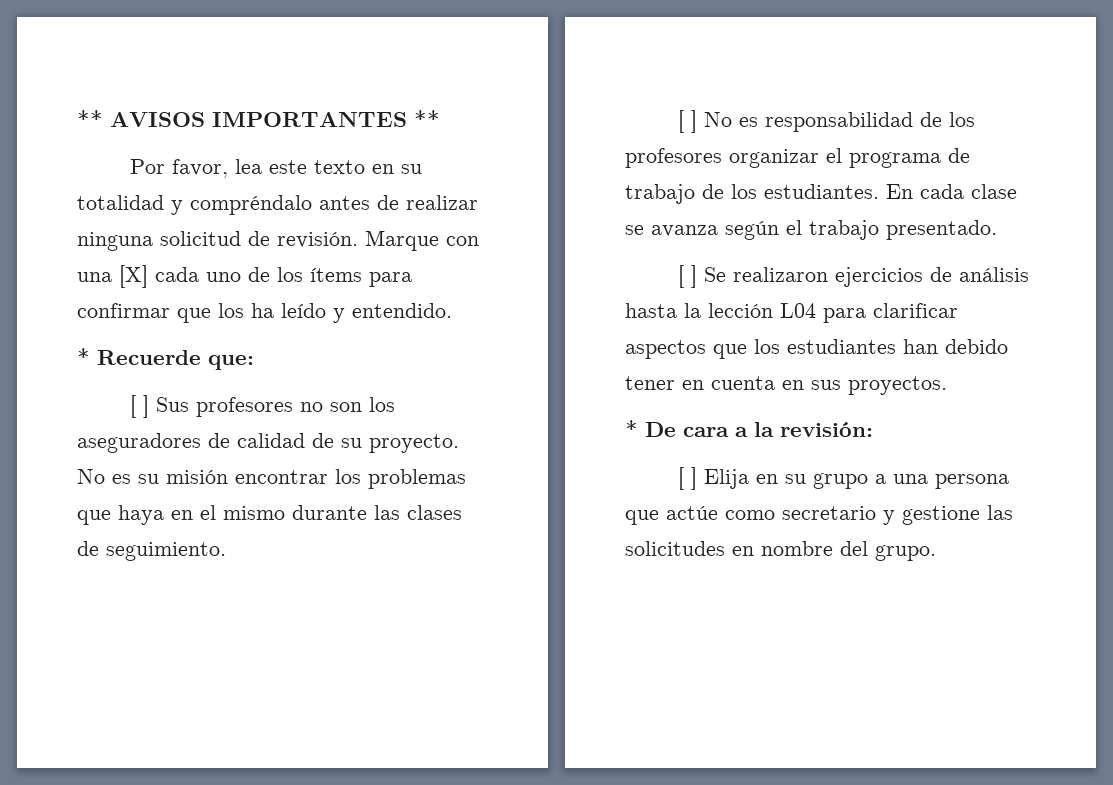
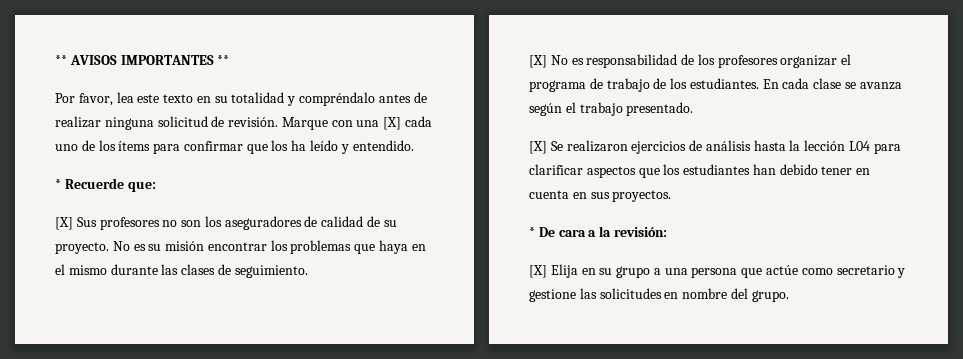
[129,395,149,418] [ ] -> [55,217,73,230] [X]
[677,110,697,133] [ ] -> [529,55,547,68] [X]
[677,265,697,288] [ ] -> [529,141,547,154] [X]
[677,467,697,490] [ ] -> [529,265,547,278] [X]

